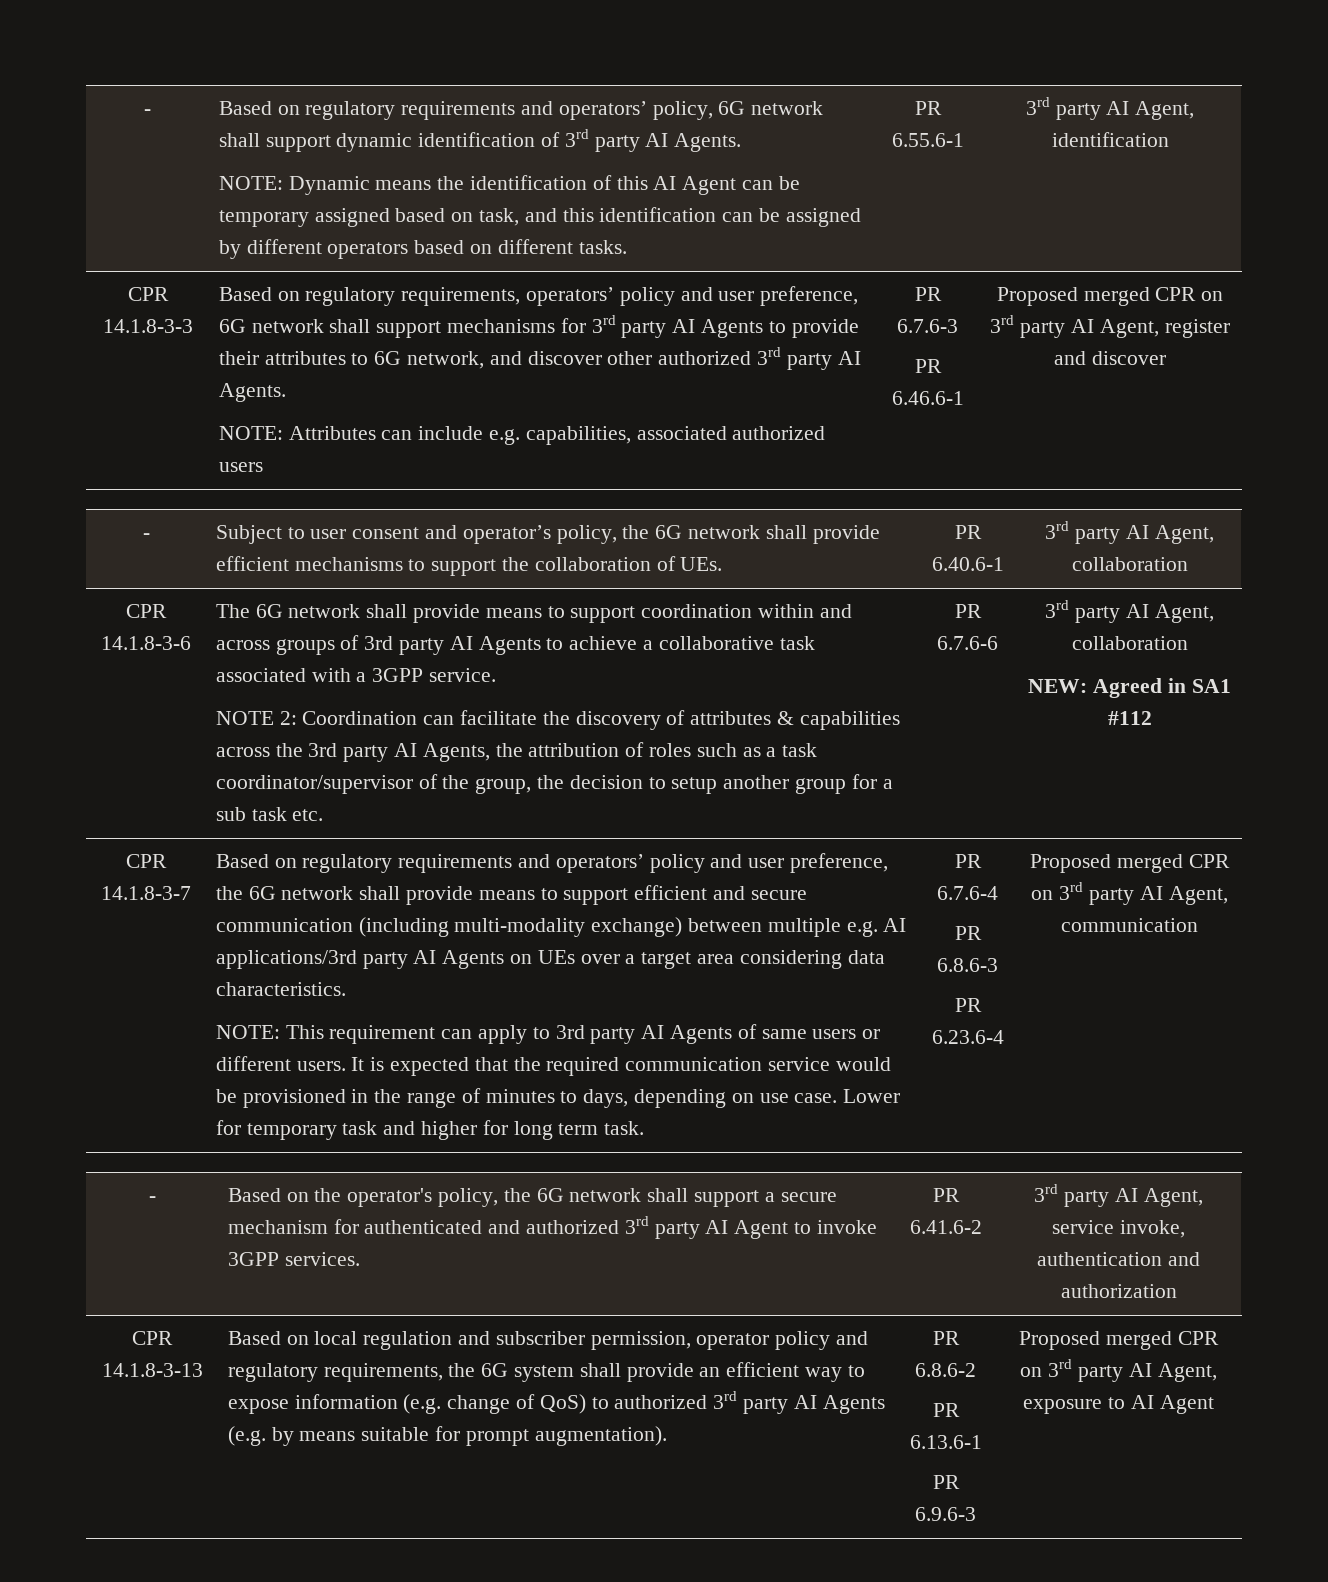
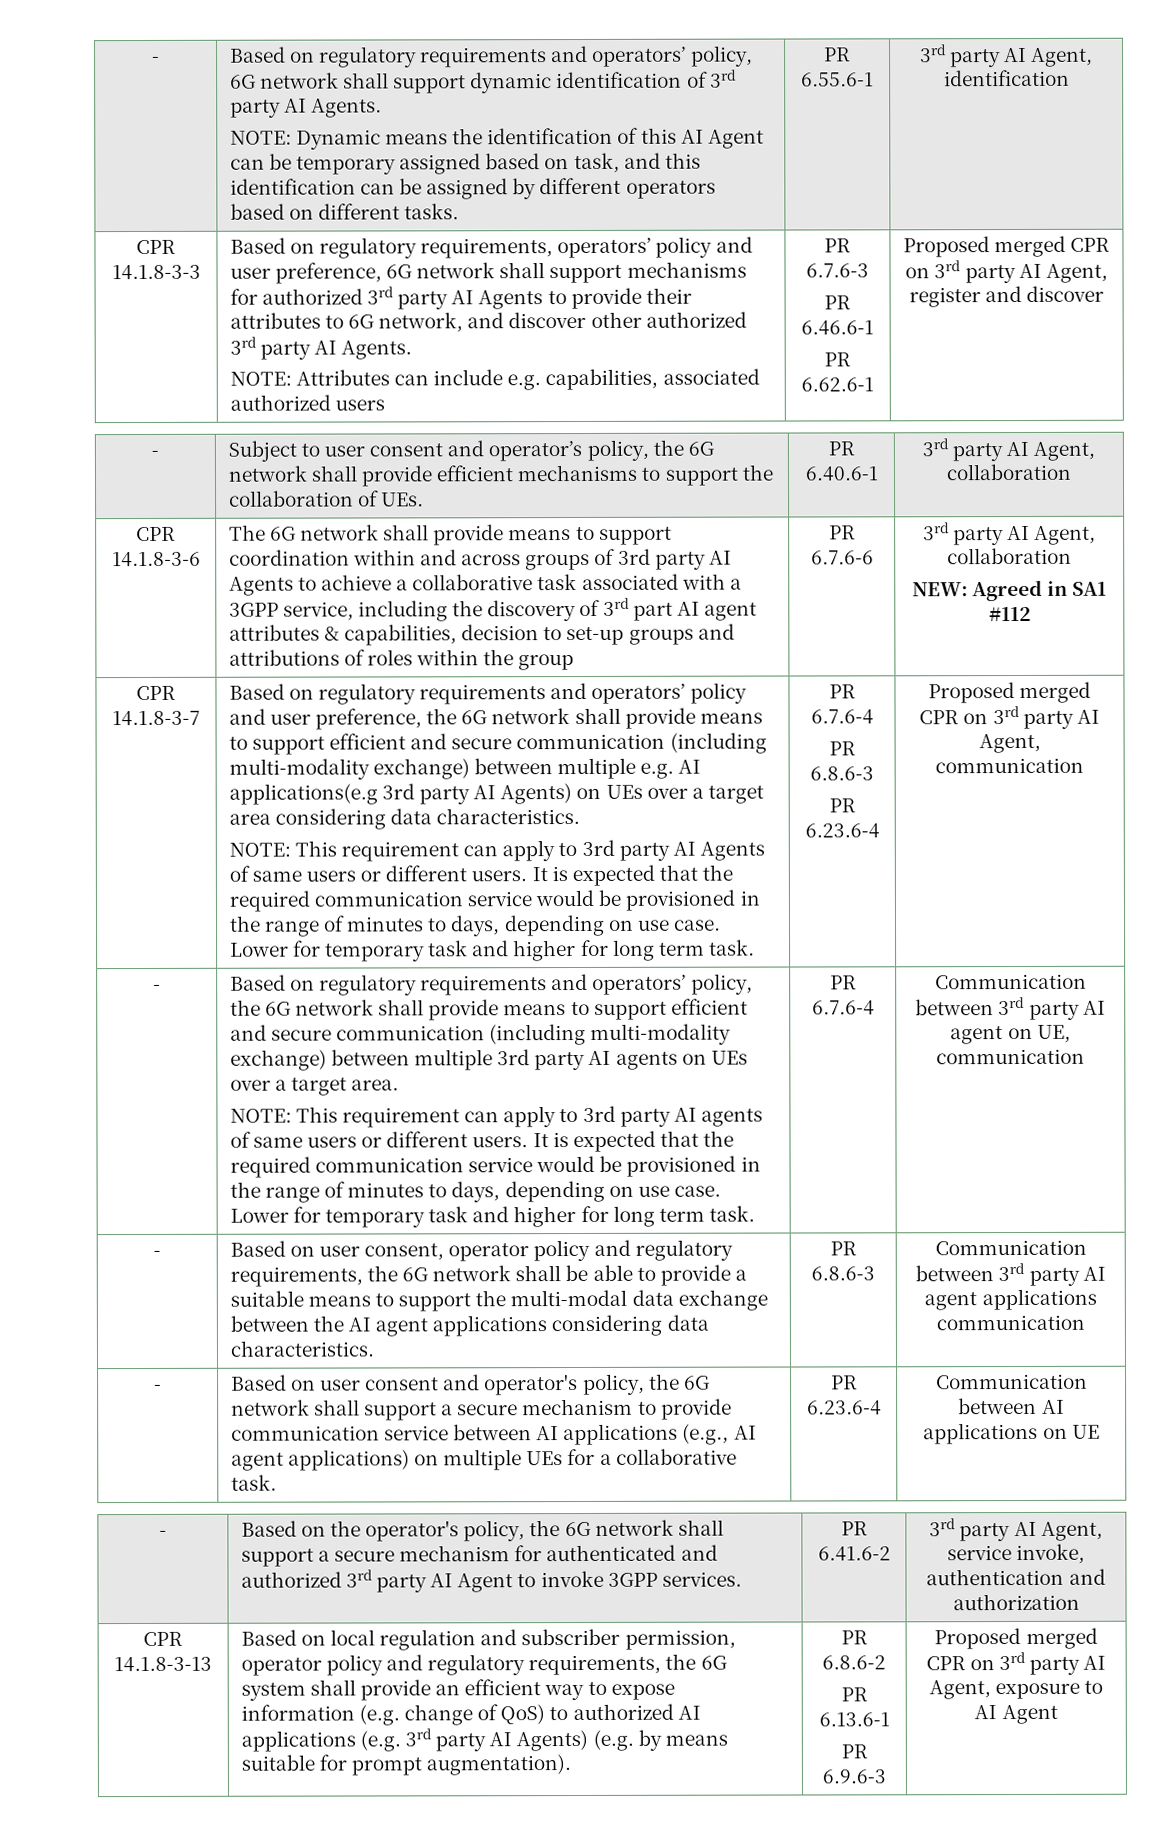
(586, 325) none -> [261,288,363,305] authorized
(964, 398) none -> [824,352,851,367] [801,377,874,392] // PR 6.62.6-1
[428,668,496,682] [215,710,900,730] [215,742,818,762] [215,774,893,794] [215,807,324,821] service. // NOTE 2: Coordination can facilitate the discovery of attributes & capabilities across the 3rd party AI Agents, the attribution of roles such as a task coordinator/supervisor of the group, the decision to setup another group for a sub task etc. -> [282,597,757,622] [228,623,735,646] [228,649,575,671] service, including the discovery of 3rd part AI agent attributes & capabilities, decision to set-up groups and attributions of roles within the group
[215,950,505,969] applications/3rd party AI Agents -> [228,783,573,805] applications(e.g 3rd party AI Agents)
(1198, 925) none -> [153,984,161,991] [229,973,753,996] [229,998,748,1021] [229,1023,732,1046] [229,1049,748,1071] [229,1077,400,1096] [229,1105,763,1128] [229,1130,735,1153] [229,1155,761,1178] [229,1180,721,1203] [229,1205,755,1228] [829,975,857,990] [811,1000,875,1016] [934,973,1087,990] [915,996,1106,1020] [950,1024,1071,1045] [936,1048,1085,1065] [153,1250,161,1257] [229,1239,733,1262] [229,1264,747,1287] [229,1289,768,1312] [229,1314,709,1337] [229,1340,374,1357] [829,1241,857,1256] [811,1266,875,1281] [934,1239,1087,1256] [915,1262,1106,1286] [924,1288,1097,1311] [936,1314,1085,1331] [154,1384,162,1391] [230,1373,710,1396] [230,1398,732,1421] [230,1423,757,1446] [230,1448,737,1471] [230,1474,277,1491] [830,1375,858,1390] [806,1400,882,1416] [935,1373,1088,1390] [958,1397,1065,1415] [923,1422,1100,1445] // - | Based on regulatory requirements and operators’ policy, the 6G network shall provide means to support efficient and secure communication (including multi-modality exchange) between multiple 3rd party AI agents on UEs over a target area. // NOTE: This requirement can apply to 3rd party AI agents of same users or different users. It is expected that the required communication service would be provisioned in the range of minutes to days, depending on use case. Lower for temporary task and higher for long term task. | PR 6.7.6-4 | Communication between 3rd party AI agent on UE, communication // - | Based on user consent, operator policy and regulatory requirements, the 6G network shall be able to provide a suitable means to support the multi-modal data exchange between the AI agent applications considering data characteristics. | PR 6.8.6-3 | Communication between 3rd party AI agent applications communication // - | Based on user consent and operator's policy, the 6G network shall support a secure mechanism to provide communication service between AI applications (e.g., AI agent applications) on multiple UEs for a collaborative task. | PR 6.23.6-4 | Communication between AI applications on UE
[713,1391,885,1414] 3rd party AI Agents -> [677,1705,701,1720] [240,1728,589,1752] AI applications (e.g. 3rd party AI Agents)

